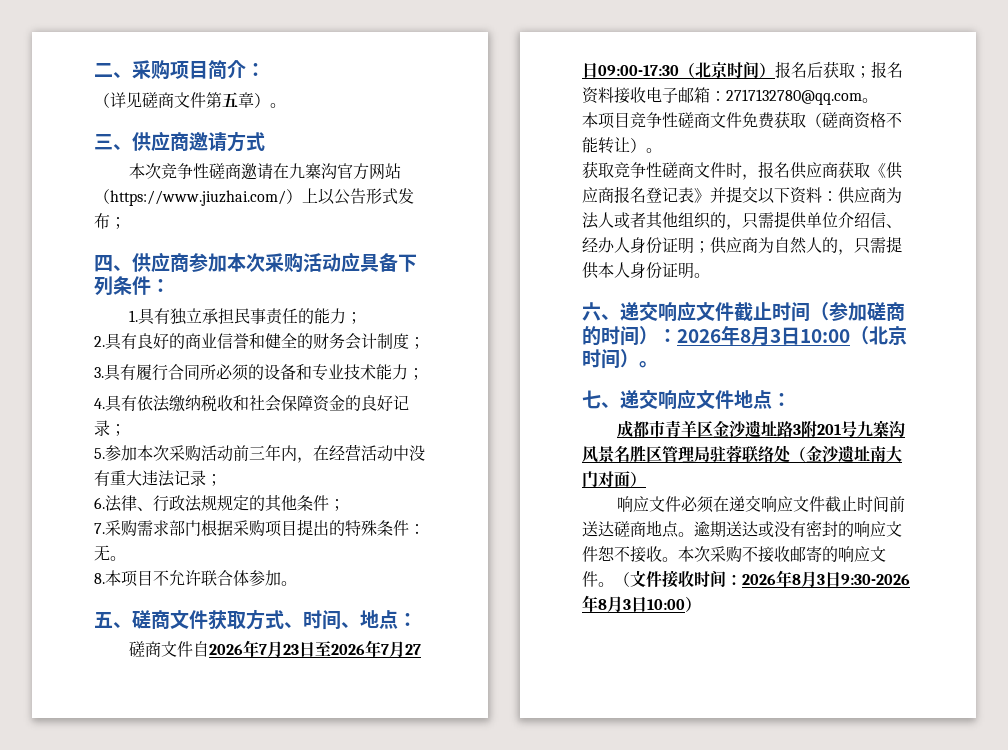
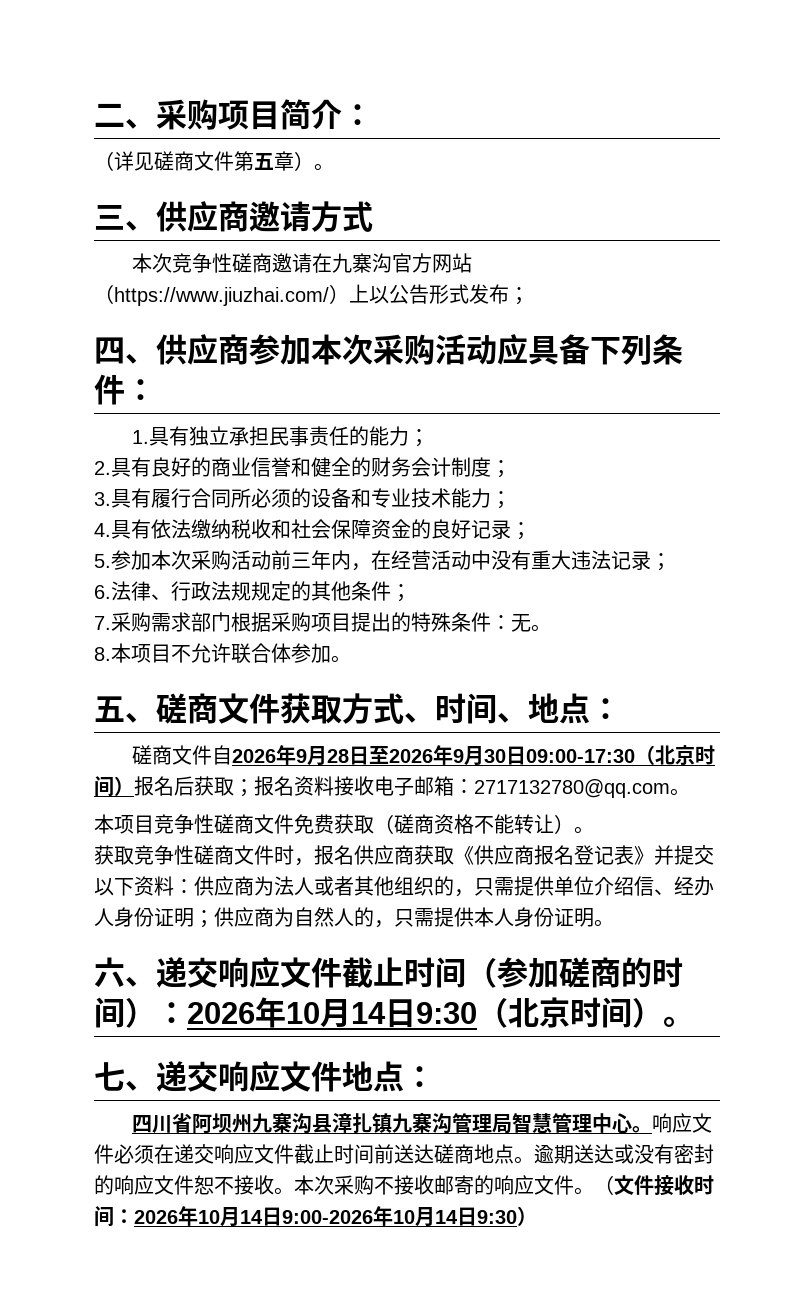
[258,640,421,658] 7月23日至2026年7月27 -> [295,745,506,766] 9月28日至2026年9月30
[740,327,850,346] 8月3日10:00 -> [286,999,477,1028] 10月14日9:30
[616,420,905,438] [582,445,902,463] [582,471,646,487] 成都市青羊区金沙遗址路3附201号九寨沟风景名胜区管理局驻蓉联络处（金沙遗址南大门对面） // -> [131,1113,652,1134] 四川省阿坝州九寨沟县漳扎镇九寨沟管理局智慧管理中心。
[792,571,910,588] [582,595,685,613] 8月3日9:30-2026年8月3日10:00 -> [198,1206,517,1227] 10月14日9:00-2026年10月14日9:30

